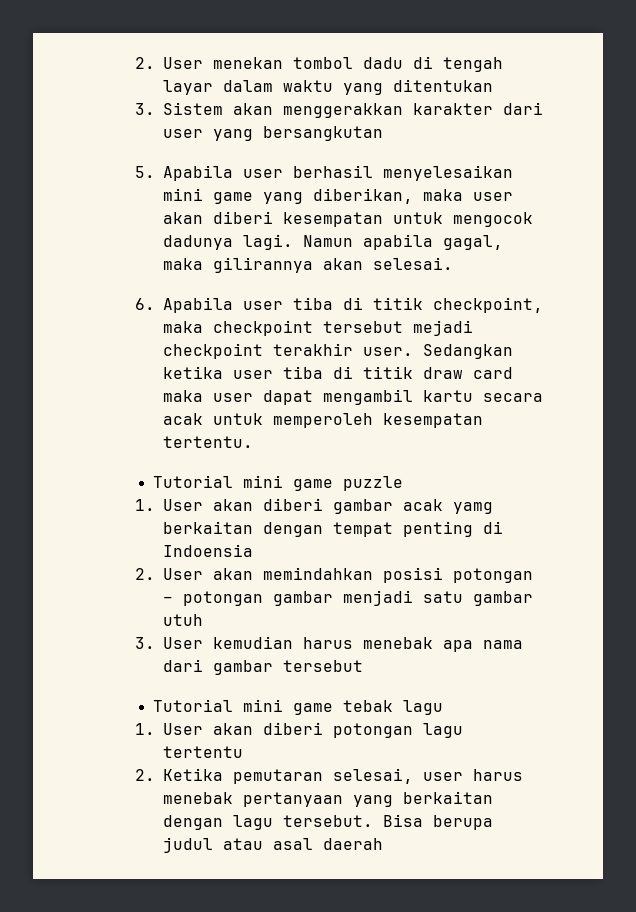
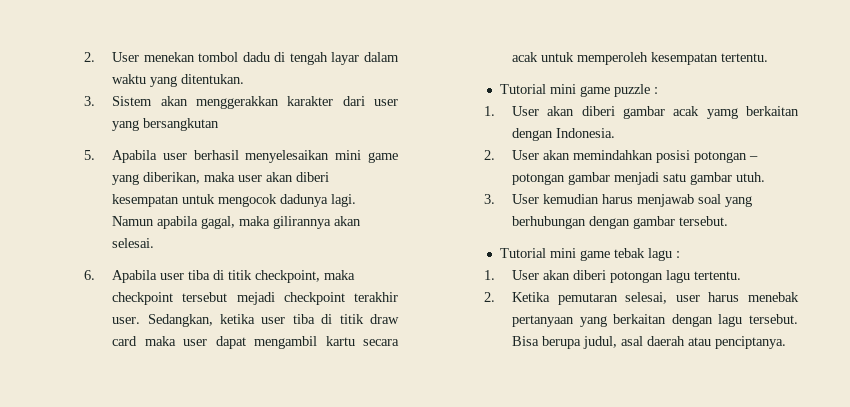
[393,79,494,92] ditentukan -> [181,74,245,84] ditentukan.
[423,344,514,359] Sedangkan -> [147,314,213,327] Sedangkan,
(404, 483) none -> [654,87,659,94] :
[333,521,504,537] [163,544,254,557] tempat penting di Indoensia -> [556,128,616,138] Indonesia.
[163,614,204,626] utuh -> [736,172,766,182] utuh.
[363,637,524,652] [163,659,364,675] menebak apa nama dari gambar tersebut -> [637,194,753,207] [512,216,729,229] menjawab soal yang berhubungan dengan gambar tersebut.
(444, 707) none -> [676,251,681,258] :
[163,746,244,758] tertentu -> [694,271,742,280] tertentu.
[163,837,384,853] judul atau asal daerah -> [583,336,787,349] judul, asal daerah atau penciptanya.

